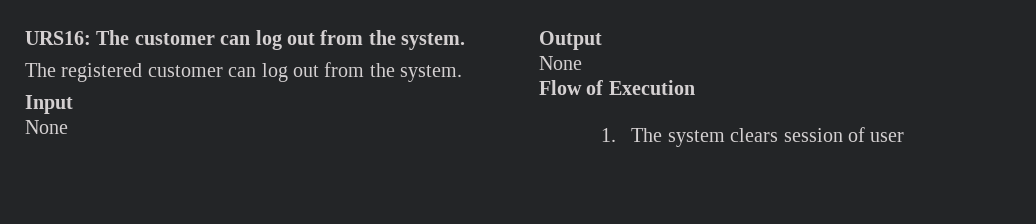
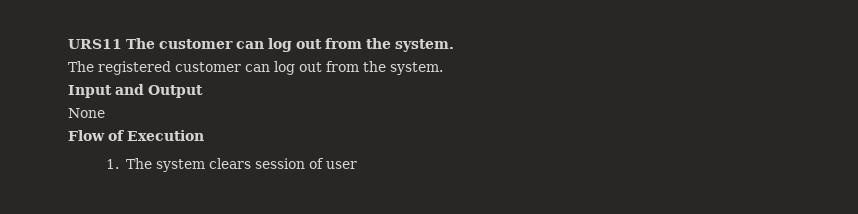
[25,31,91,45] URS16: -> [68,39,122,49] URS11
[25,120,68,134] // None // -> [115,84,144,95] and

